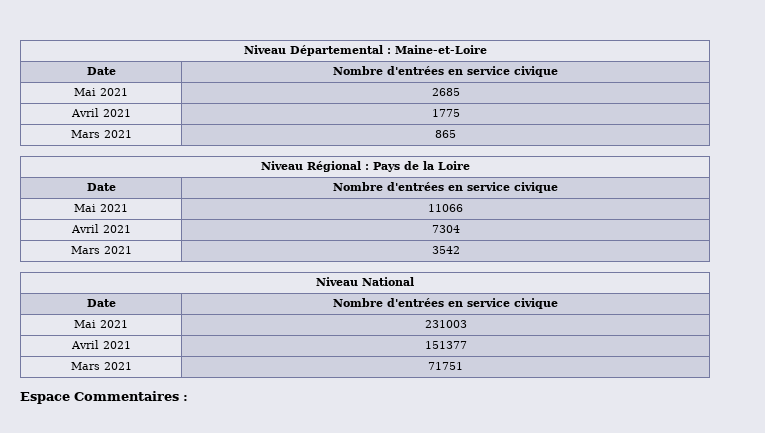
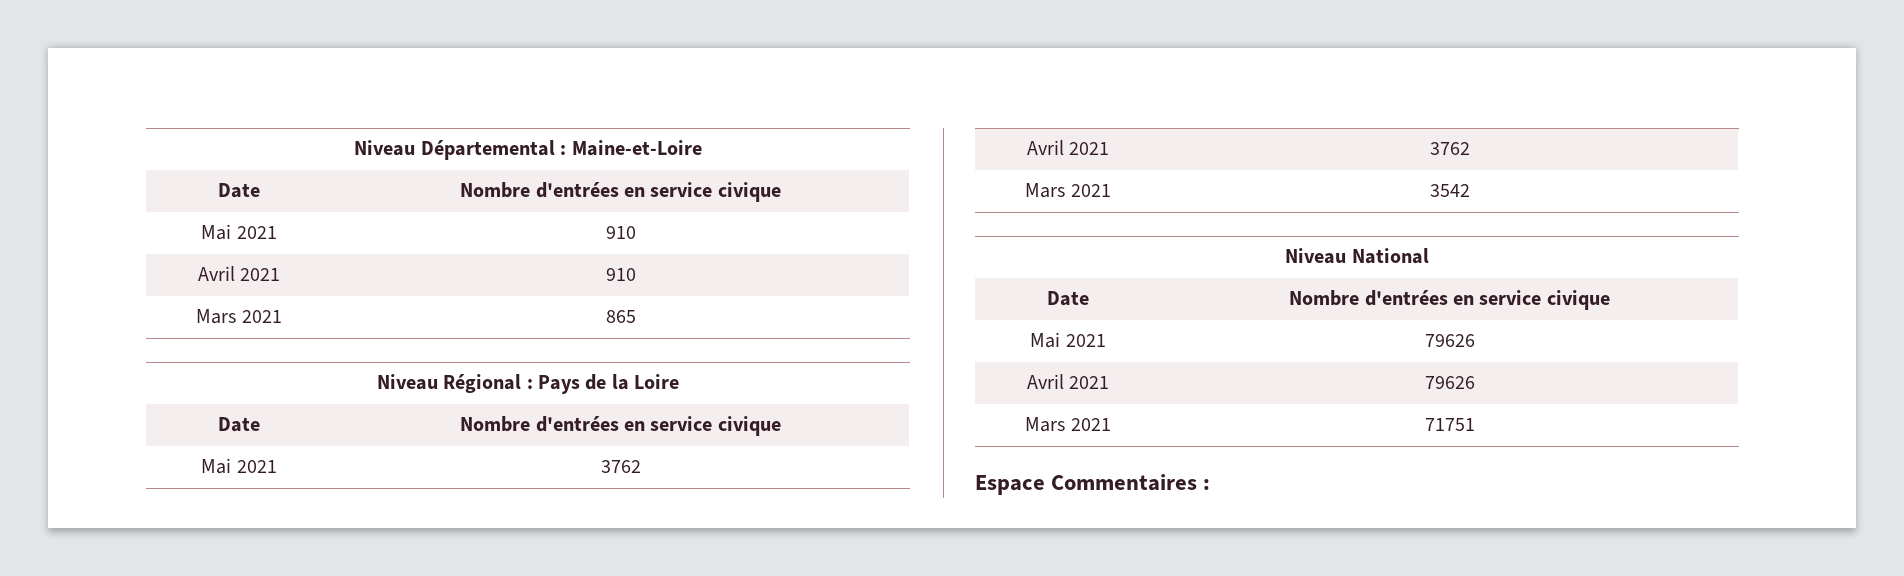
[431,88,460,96] [70,108,131,117] [431,109,460,117] 2685 // Avril 2021 | 1775 -> [605,226,636,239] [197,266,281,281] [605,268,636,281] 910 // Avril 2021 | 910
[428,204,463,212] [70,224,131,233] [431,225,460,233] 11066 // Avril 2021 | 7304 -> [600,460,641,473] [1026,140,1110,155] [1429,142,1470,155] 3762 // Avril 2021 | 3762
[424,320,467,328] [70,340,131,349] [424,341,467,349] 231003 // Avril 2021 | 151377 -> [1424,334,1475,347] [1026,374,1110,389] [1424,376,1475,389] 79626 // Avril 2021 | 79626

